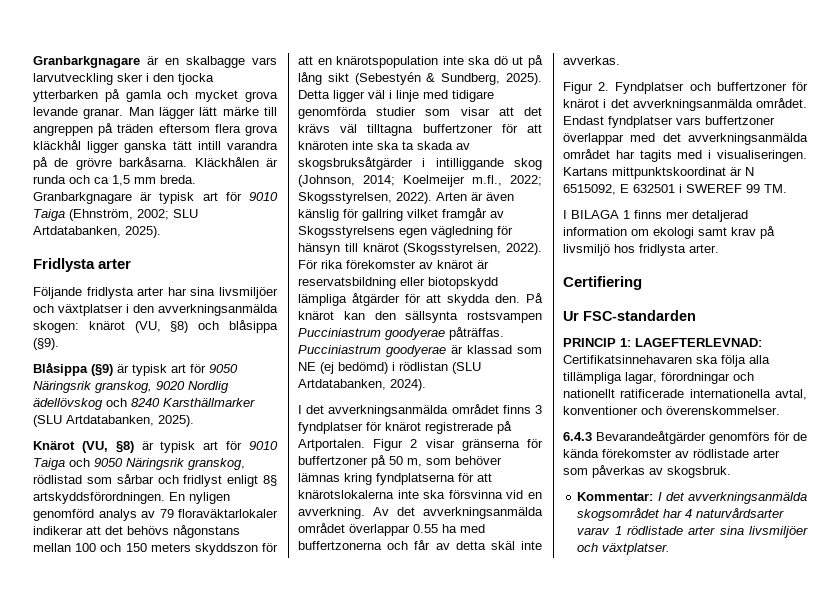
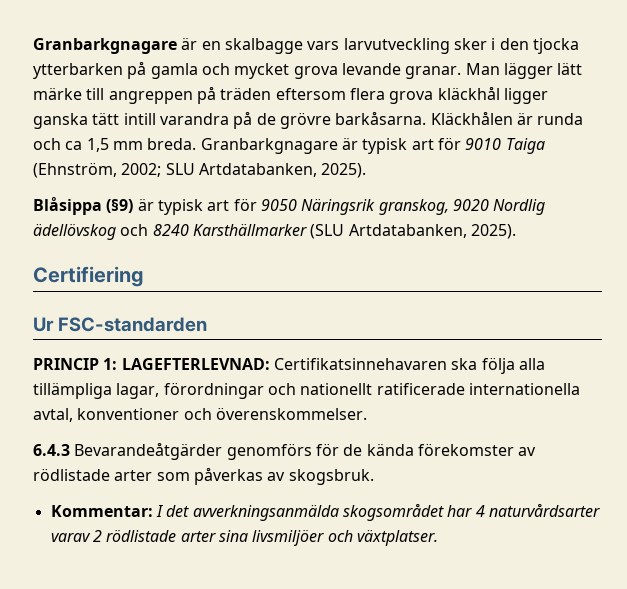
[33,258,132,272] [33,287,278,299] [33,304,278,316] [33,320,278,333] [33,338,59,350] // Fridlysta arter // Följande fridlysta arter har sina livsmiljöer och växtplatser i den avverkningsanmälda skogen: knärot (VU, §8) och blåsippa (§9). -> (367, 170) none
[33,440,278,453] [33,458,245,470] [33,474,277,487] [33,492,230,504] [33,509,278,521] [33,525,240,538] [33,543,278,555] [298,55,543,68] [298,72,542,85] [298,90,494,102] [298,107,542,119] [298,124,542,136] [298,141,470,150] [298,157,542,170] [298,175,542,187] [298,192,514,204] [298,208,504,221] [298,226,513,238] [298,243,542,255] [298,260,489,269] [298,277,498,289] [298,293,543,306] [298,311,542,323] [298,327,504,340] [298,345,542,357] [298,362,481,374] [298,379,426,391] [298,404,542,417] [298,421,512,434] [298,439,543,451] [298,455,502,468] [298,473,492,485] [298,490,542,499] [298,507,543,519] [298,523,485,536] [298,540,542,550] [563,56,620,65] [563,82,808,94] [563,98,807,111] [563,116,775,128] [563,133,808,145] [563,149,807,162] [563,167,754,179] [563,184,787,195] [563,210,748,222] [563,226,775,239] [563,244,719,256] // Knärot (VU, §8) är typisk art för 9010 Taiga och 9050 Näringsrik granskog, rödlistad som sårbar och fridlyst enligt 8§ artskyddsförordningen. En nyligen genomförd analys av 79 floraväktarlokaler indikerar att det behövs någonstans mellan 100 och 150 meters skyddszon för att en knärotspopulation inte ska dö ut på lång sikt (Sebestyén & Sundberg, 2025). Detta ligger väl i linje med tidigare genomförda studier som visar att det krävs väl tilltagna buffertzoner för att knäroten inte ska ta skada av skogsbruksåtgärder i intilliggande skog (Johnson, 2014; Koelmeijer m.fl., 2022; Skogsstyrelsen, 2022). Arten är även känslig för gallring vilket framgår av Skogsstyrelsens egen vägledning för hänsyn till knärot (Skogsstyrelsen, 2022). För rika förekomster av knärot är reservatsbildning eller biotopskydd lämpliga åtgärder för att skydda den. På knärot kan den sällsynta rostsvampen Pucciniastrum goodyerae påträffas. Pucciniastrum goodyerae är klassad som NE (ej bedömd) i rödlistan (SLU Artdatabanken, 2024). // I det avverkningsanmälda området finns 3 fyndplatser för knärot registrerade på Artportalen. Figur 2 visar gränserna för buffertzoner på 50 m, som behöver lämnas kring fyndplatserna för att knärotslokalerna inte ska försvinna vid en avverkning. Av det avverkningsanmälda området överlappar 0.55 ha med buffertzonerna och får av detta skäl inte avverkas. // Figur 2. Fyndplatser och buffertzoner för knärot i det avverkningsanmälda området. Endast fyndplatser vars buffertzoner överlappar med det avverkningsanmälda området har tagits med i visualiseringen. Kartans mittpunktskoordinat är N 6515092, E 632501 i SWEREF 99 TM. // I BILAGA 1 finns mer detaljerad information om ekologi samt krav på livsmiljö hos fridlysta arter. -> (516, 231) none
[614,526,622,535] 1 -> [92,530,102,542] 2

